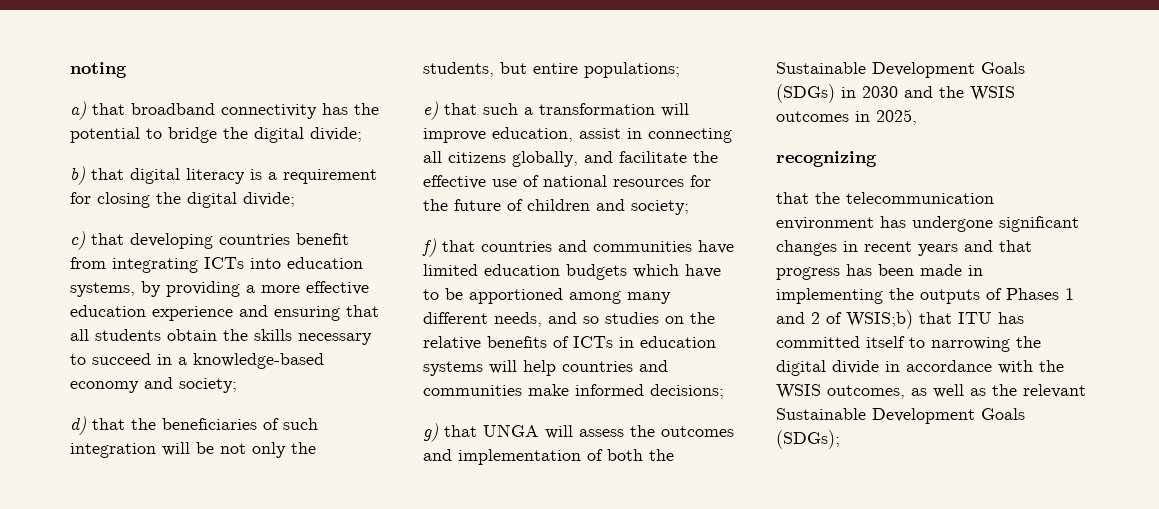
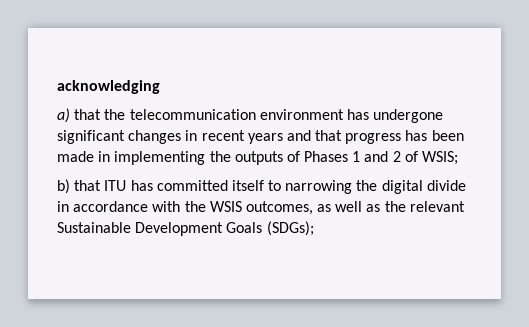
[70,62,127,78] noting -> [57,80,160,94] acknowledging
[131,103,379,119] [70,127,362,143] [70,166,377,185] [70,192,295,208] [70,231,349,250] [70,257,363,273] [70,281,369,297] [70,305,379,321] [70,329,372,345] [70,353,324,369] [70,377,237,393] [70,416,318,435] [70,442,316,458] [423,62,680,78] [423,101,689,120] [423,127,732,143] [423,151,718,167] [423,175,711,189] [423,199,689,215] [422,238,734,257] [423,264,721,280] [423,288,671,304] [423,312,715,327] [423,336,716,350] [423,360,668,376] [423,384,724,399] [423,423,734,442] [423,449,674,465] [776,62,1025,78] [776,84,1015,103] [776,109,917,125] [776,151,877,167] [776,192,809,204] broadband connectivity has the potential to bridge the digital divide; // b) that digital literacy is a requirement for closing the digital divide; // c) that developing countries benefit from integrating ICTs into education systems, by providing a more effective education experience and ensuring that all students obtain the skills necessary to succeed in a knowledge-based economy and society; // d) that the beneficiaries of such integration will be not only the students, but entire populations; // e) that such a transformation will improve education, assist in connecting all citizens globally, and facilitate the effective use of national resources for the future of children and society; // f) that countries and communities have limited education budgets which have to be apportioned among many different needs, and so studies on the relative benefits of ICTs in education systems will help countries and communities make informed decisions; // g) that UNGA will assess the outcomes and implementation of both the Sustainable Development Goals (SDGs) in 2030 and the WSIS outcomes in 2025, // recognizing // that -> (102, 114) none
[846,310,913,329] WSIS;b) -> [422,151,459,165] [57,179,70,194] WSIS; // b)

